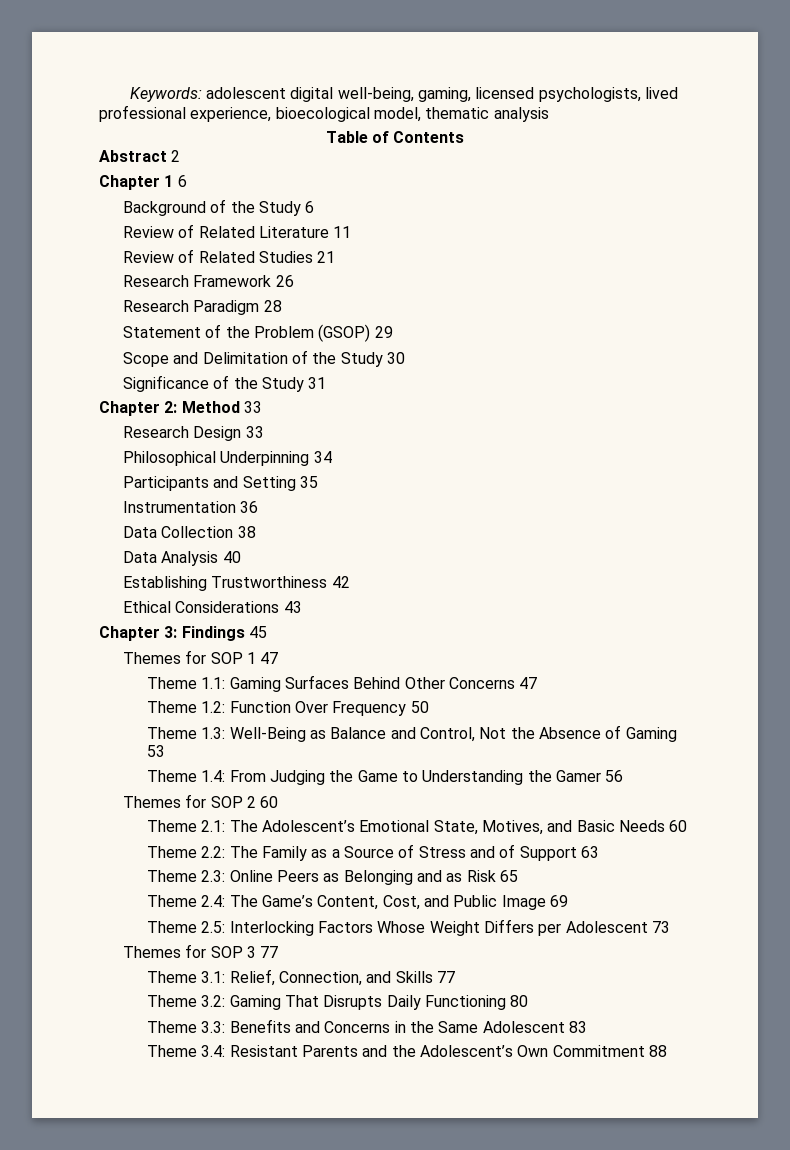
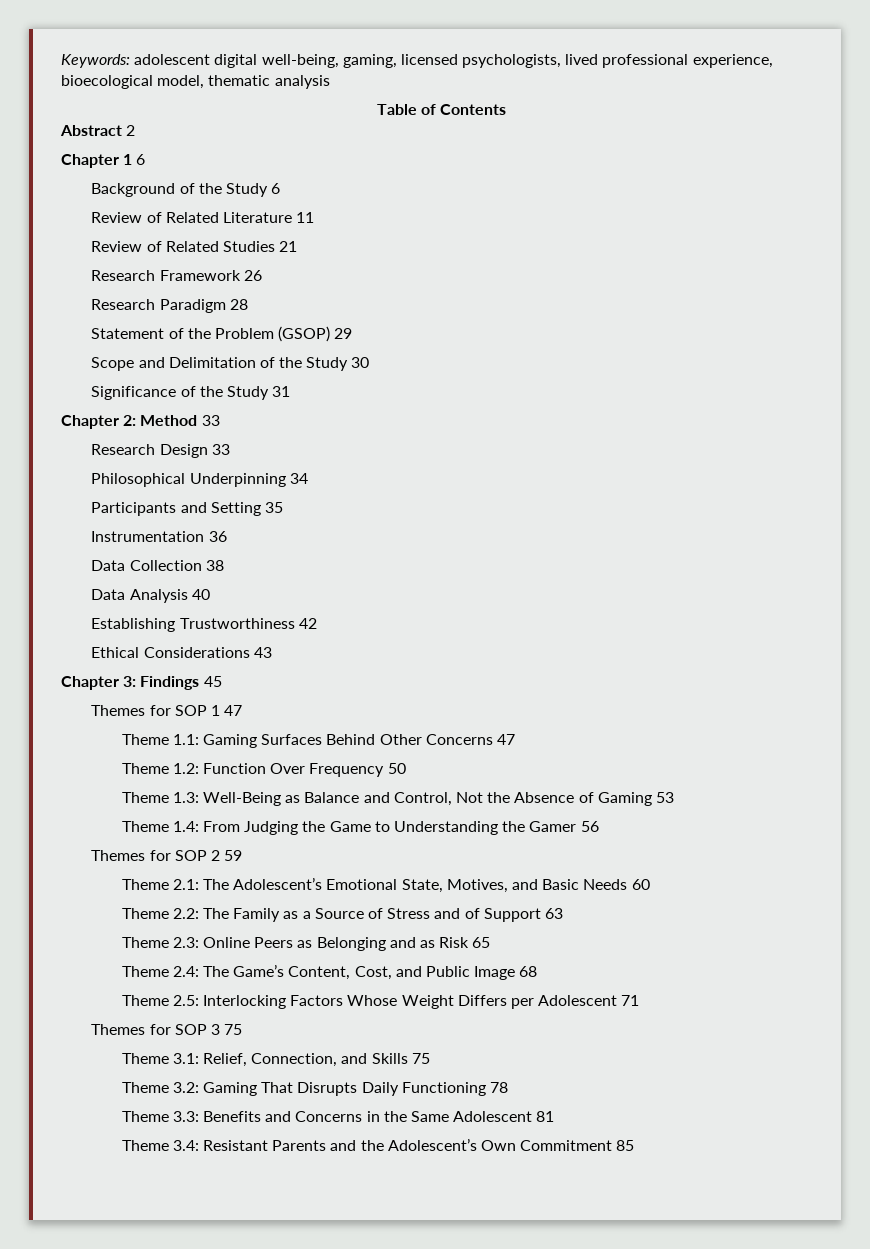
[260,796,279,808] 60 -> [224,850,243,861] 59
[549,895,568,907] 69 -> [519,966,538,977] 68
[651,921,670,933] 73 -> [621,995,640,1006] 71
[260,946,279,958] 77 -> [224,1024,243,1035] 75
[437,971,456,983] 77 -> [411,1053,430,1064] 75
[510,995,529,1007] 80 -> [489,1082,508,1093] 78
[568,1021,587,1033] 83 -> [536,1111,555,1122] 81
[648,1045,667,1057] 88 -> [616,1140,635,1151] 85

